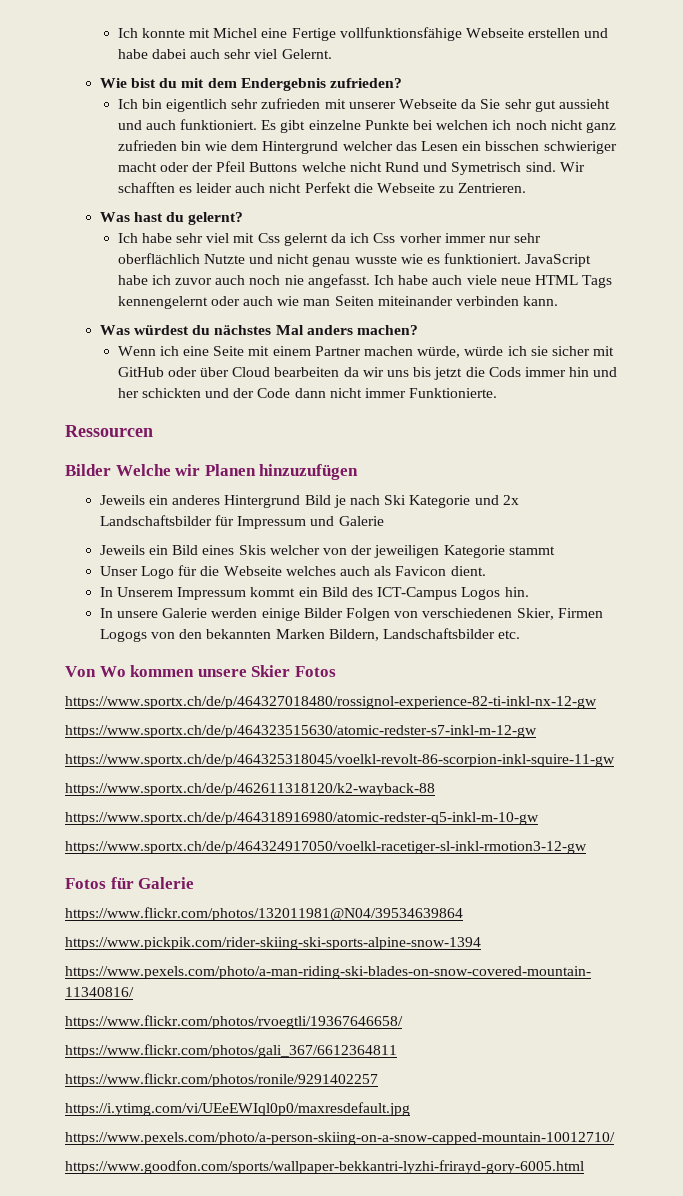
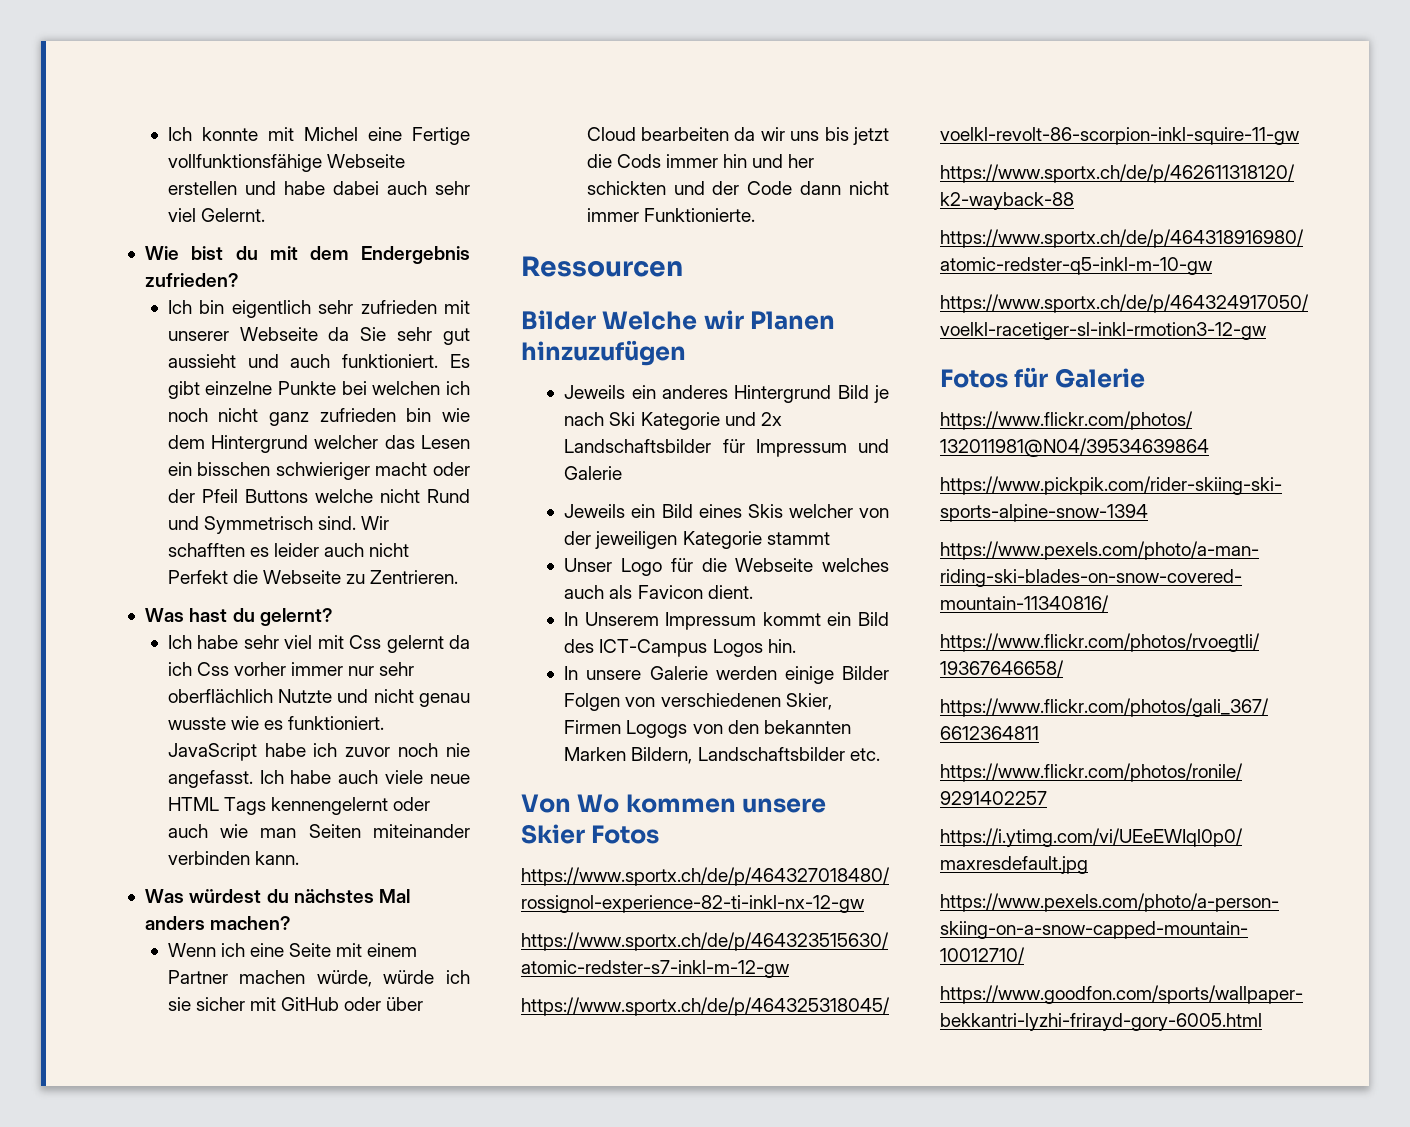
[451,162,522,175] Symetrisch -> [203,516,313,534] Symmetrisch
[215,275,246,285] auch -> (391, 752) none

